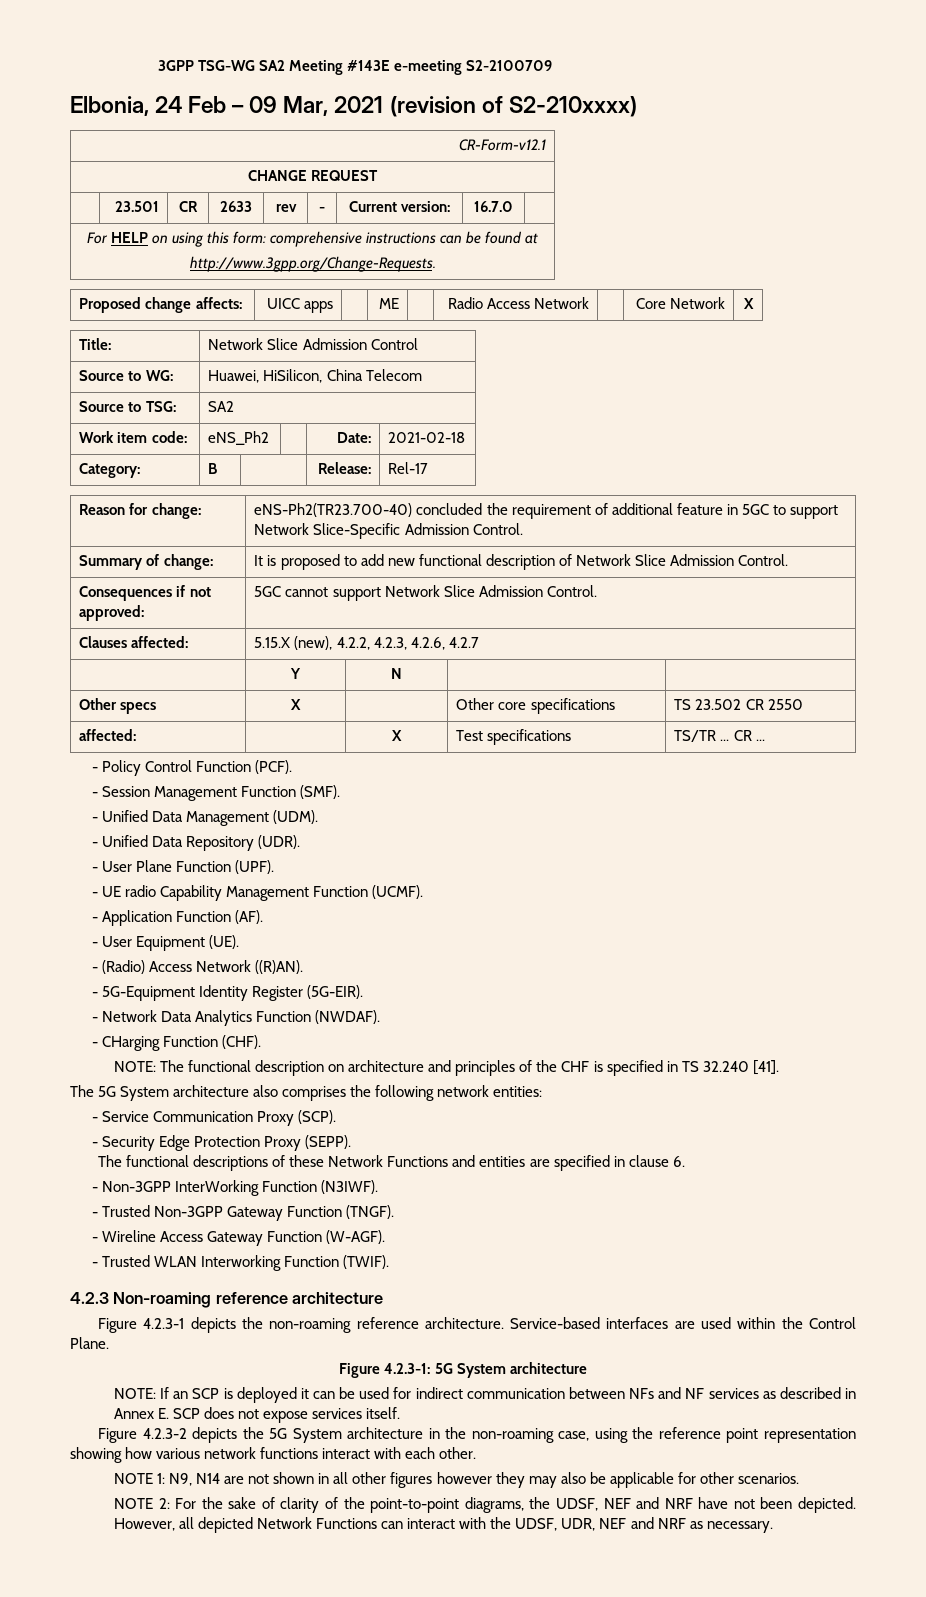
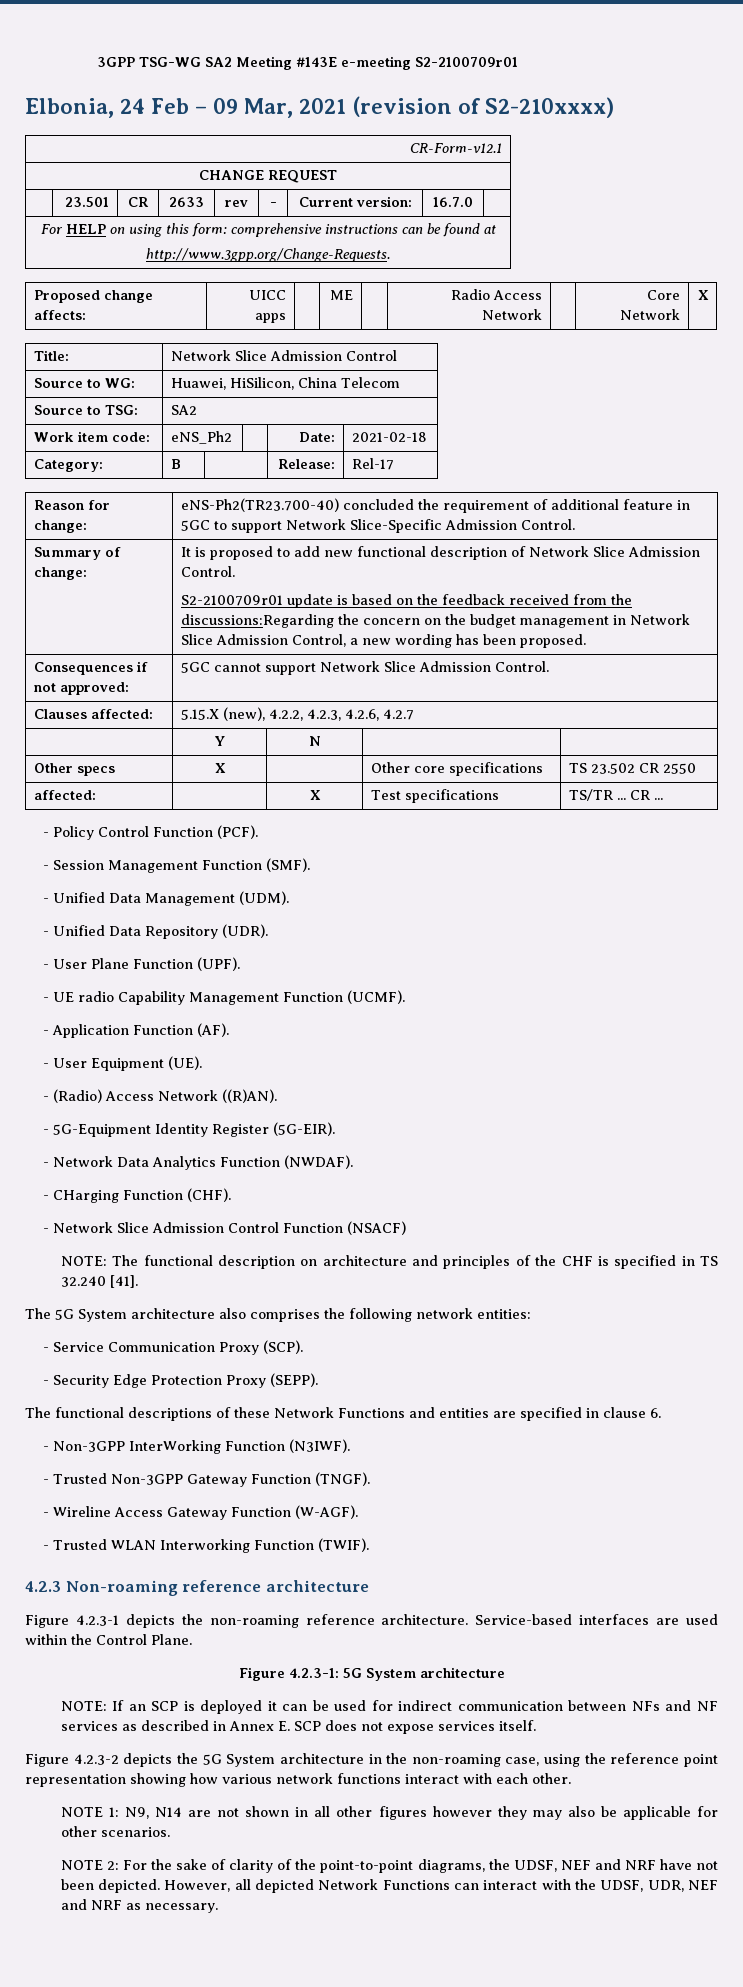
[466,60,553,71] S2-2100709 -> [414,57,518,67] S2-2100709r01
(788, 560) none -> [180,594,632,608] [180,614,690,628] [180,634,586,648] // S2-2100709r01 update is based on the feedback received from the discussions:Regarding the concern on the budget management in Network Slice Admission Control, a new wording has been proposed.
(262, 1042) none -> [42,1221,406,1235] // - Network Slice Admission Control Function (NSACF)

